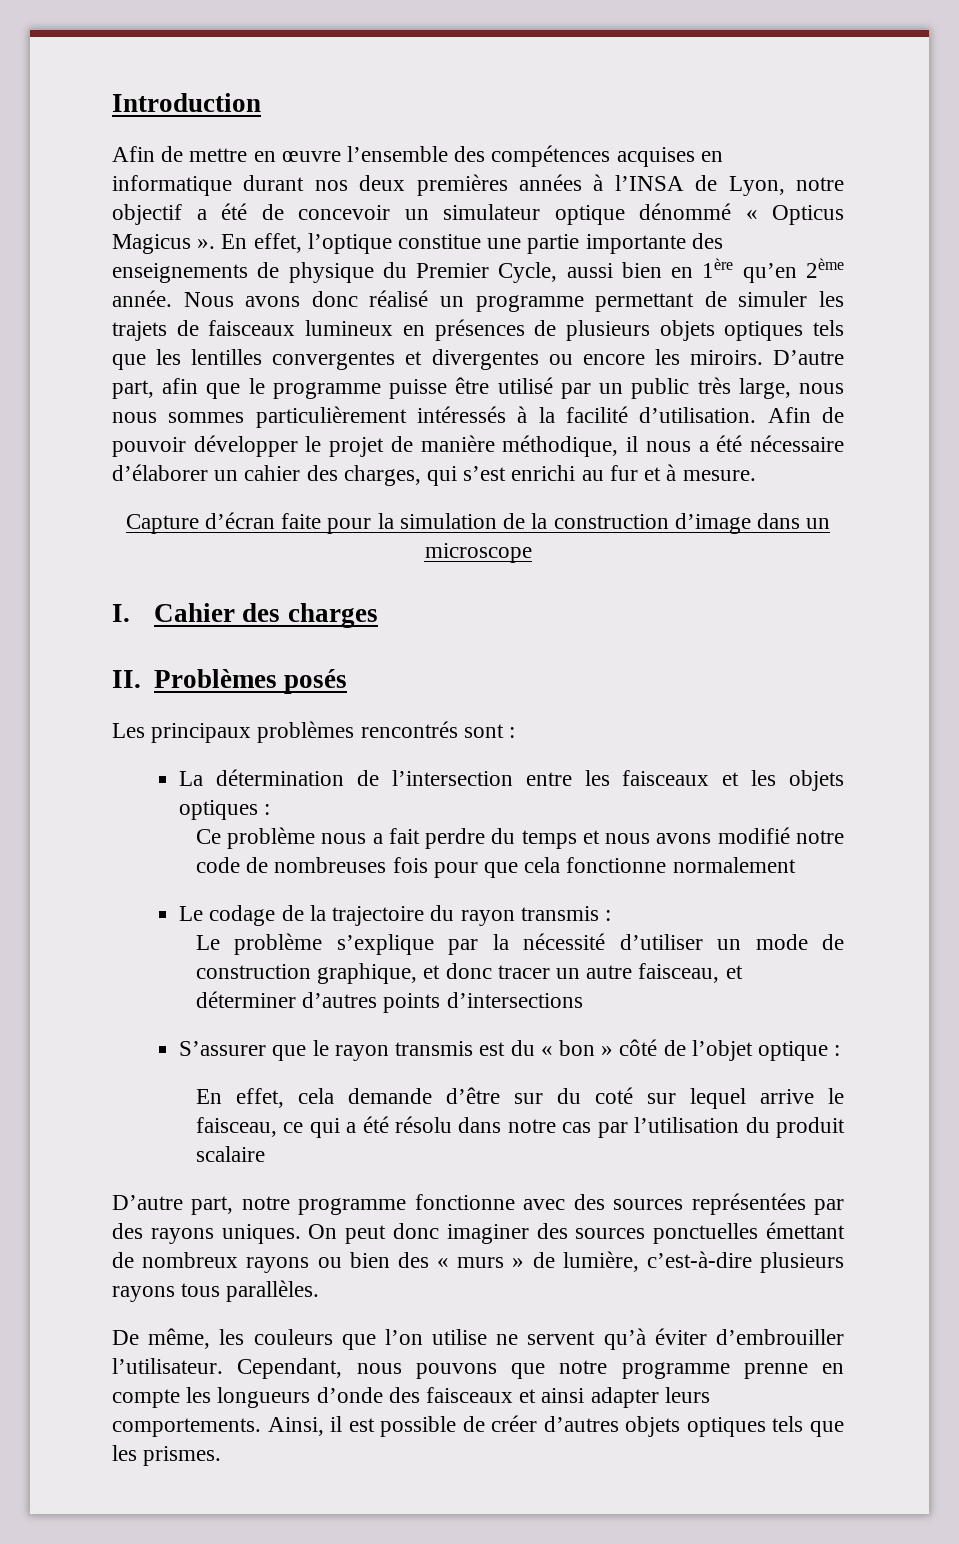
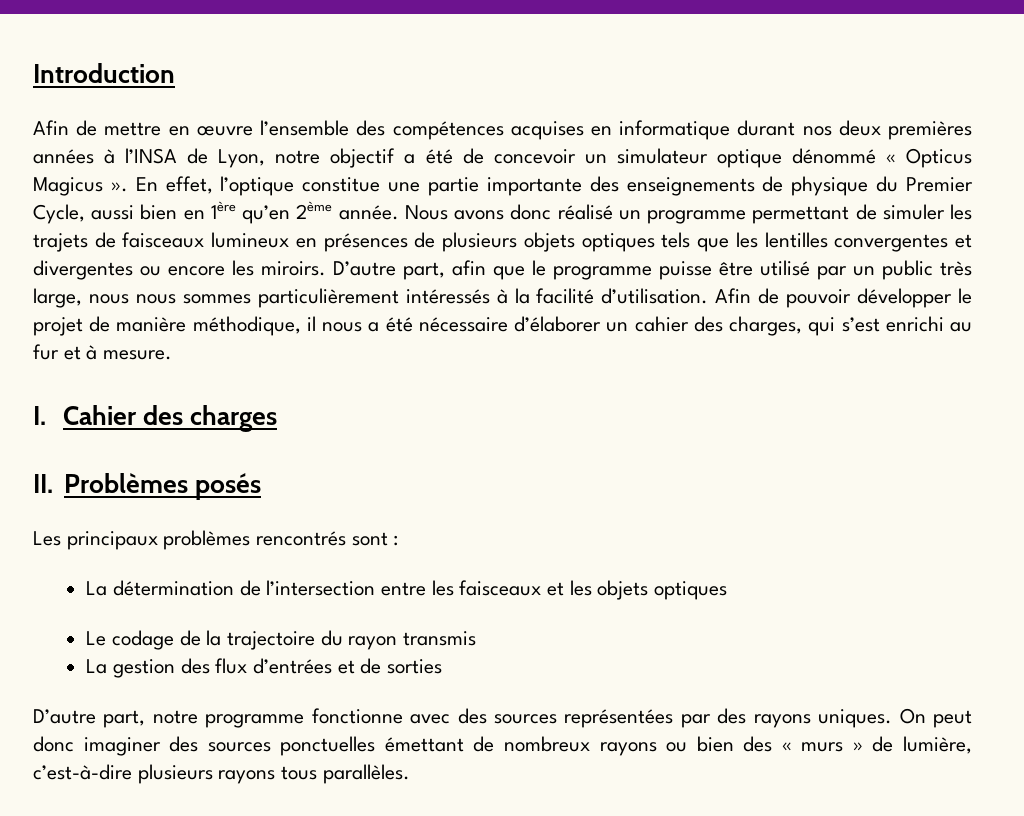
[125,512,831,534] [424,543,532,563] // Capture d’écran faite pour la simulation de la construction d’image dans un microscope -> (173, 355) none
[264,804,271,815] [195,827,844,849] [195,857,796,878] : // Ce problème nous a fait perdre du temps et nous avons modifié notre code de nombreuses fois pour que cela fonctionne normalement -> (727, 590) none
[604,910,611,921] [195,933,844,955] [195,963,743,984] [195,991,583,1013] [179,1039,841,1061] [195,1087,844,1109] [195,1116,845,1138] [195,1146,265,1162] : // Le problème s’explique par la nécessité d’utiliser un mode de construction graphique, et donc tracer un autre faisceau, et déterminer d’autres points d’intersections // S’assurer que le rayon transmis est du « bon » côté de l’objet optique : // En effet, cela demande d’être sur du coté sur lequel arrive le faisceau, ce qui a été résolu dans notre cas par l’utilisation du produit scalaire -> [86,658,442,678] // La gestion des flux d’entrées et de sorties
[112,1328,844,1350] [112,1358,844,1379] [112,1387,710,1408] [112,1415,844,1437] [112,1445,222,1466] // De même, les couleurs que l’on utilise ne servent qu’à éviter d’embrouiller l’utilisateur. Cependant, nous pouvons que notre programme prenne en compte les longueurs d’onde des faisceaux et ainsi adapter leurs comportements. Ainsi, il est possible de créer d’autres objets optiques tels que les prismes. -> (410, 774) none

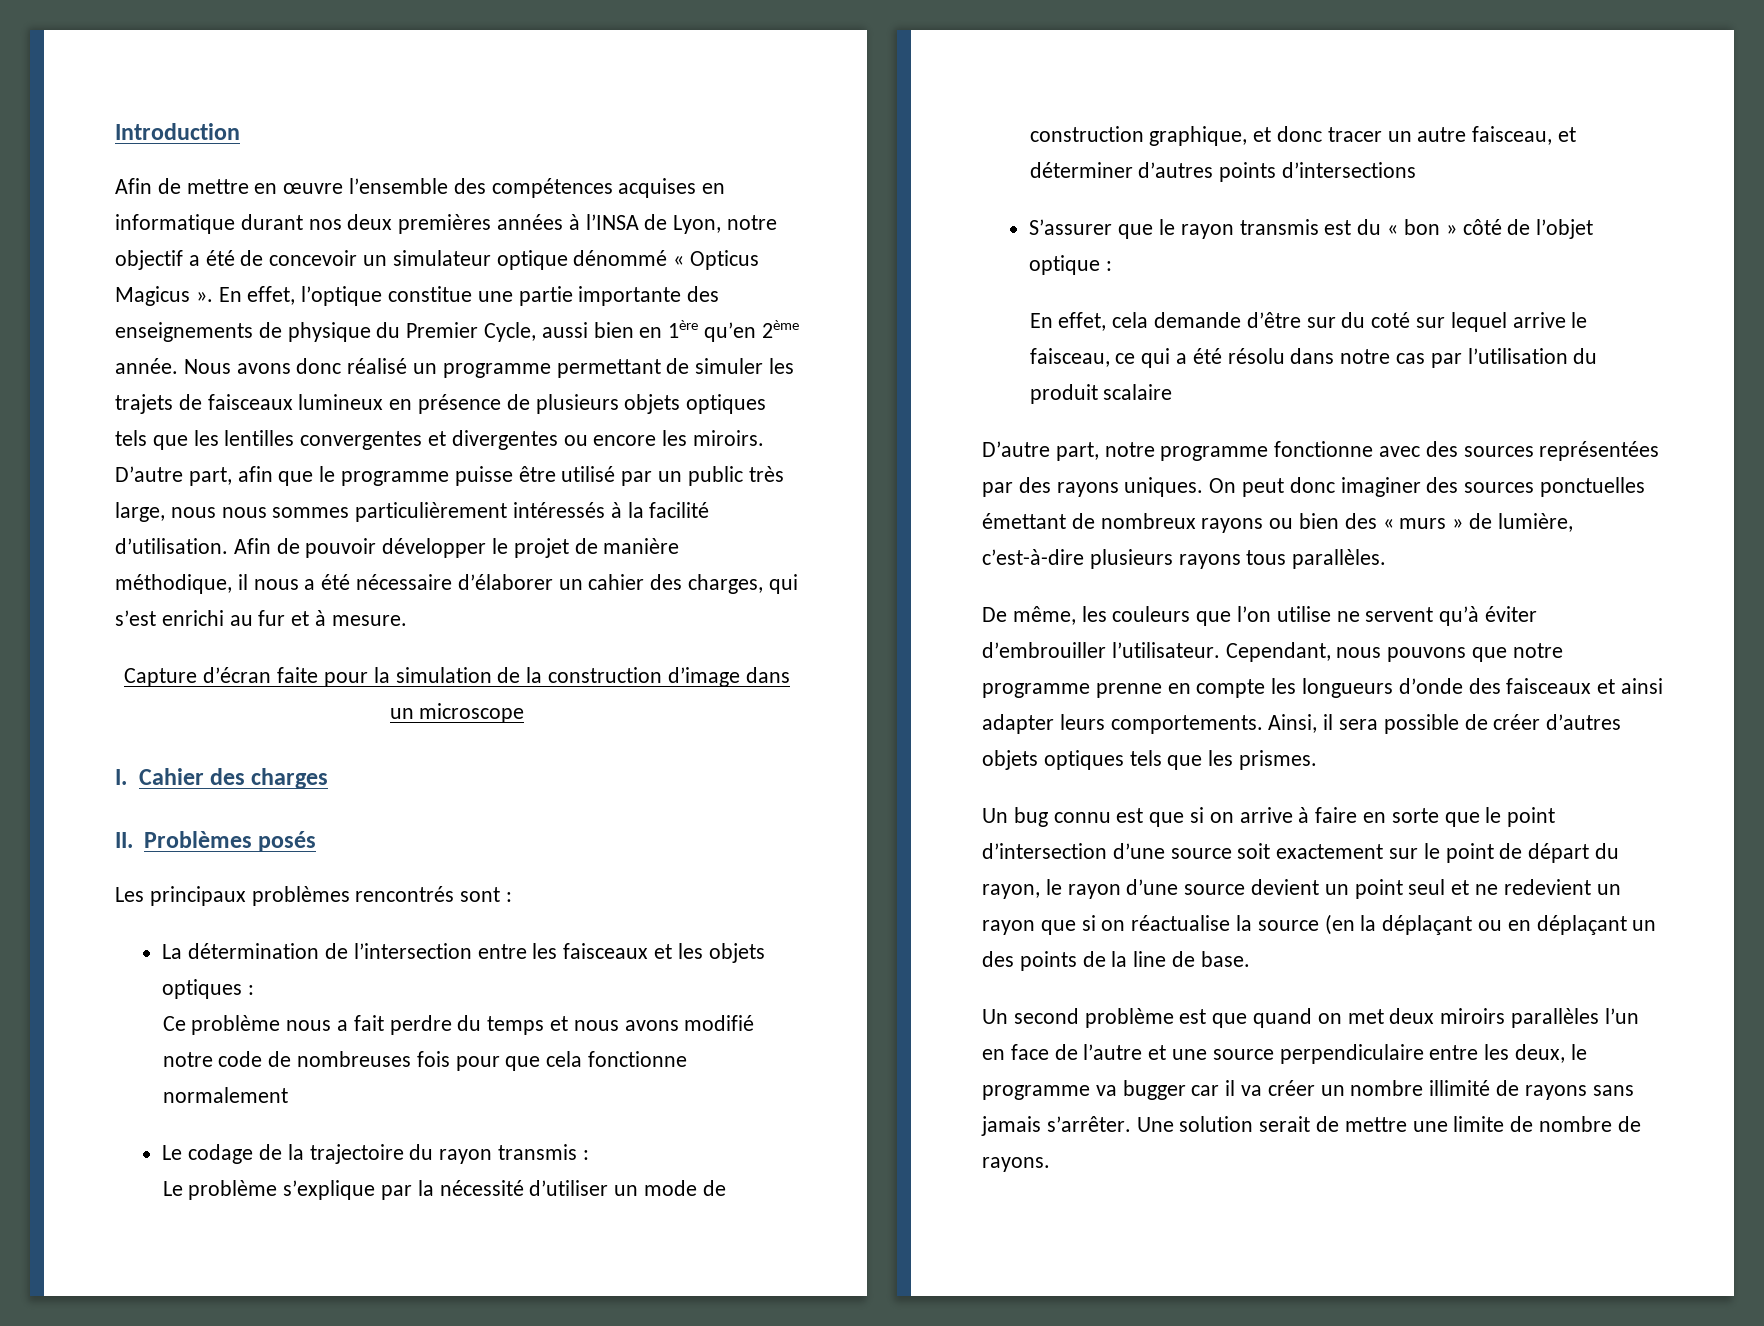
[323,233,408,252] présences -> [418,394,502,414] présence
(173, 355) none -> [124,667,790,687] [389,703,525,723] // Capture d’écran faite pour la simulation de la construction d’image dans un microscope
(727, 590) none -> [248,985,255,995] [162,1015,755,1035] [162,1051,688,1071] [162,1087,288,1103] : // Ce problème nous a fait perdre du temps et nous avons modifié notre code de nombreuses fois pour que cela fonctionne normalement
[86,658,442,678] // La gestion des flux d’entrées et de sorties -> [582,1150,589,1160] [162,1180,726,1200] [1029,126,1577,146] [1029,162,1417,182] [1029,219,1594,239] [1029,255,1113,275] [1029,312,1588,332] [1029,348,1598,368] [1029,384,1173,404] : // Le problème s’explique par la nécessité d’utiliser un mode de construction graphique, et donc tracer un autre faisceau, et déterminer d’autres points d’intersections // S’assurer que le rayon transmis est du « bon » côté de l’objet optique : // En effet, cela demande d’être sur du coté sur lequel arrive le faisceau, ce qui a été résolu dans notre cas par l’utilisation du produit scalaire
(410, 774) none -> [982,606,1538,626] [982,642,1563,662] [982,678,1664,698] [982,714,1622,734] [982,750,1318,770] [982,807,1556,827] [982,843,1620,863] [982,879,1621,899] [982,914,1657,935] [982,951,1250,971] [982,1008,1639,1028] [982,1044,1587,1064] [982,1080,1634,1100] [981,1116,1641,1136] [982,1157,1050,1172] // De même, les couleurs que l’on utilise ne servent qu’à éviter d’embrouiller l’utilisateur. Cependant, nous pouvons que notre programme prenne en compte les longueurs d’onde des faisceaux et ainsi adapter leurs comportements. Ainsi, il sera possible de créer d’autres objets optiques tels que les prismes. // Un bug connu est que si on arrive à faire en sorte que le point d’intersection d’une source soit exactement sur le point de départ du rayon, le rayon d’une source devient un point seul et ne redevient un rayon que si on réactualise la source (en la déplaçant ou en déplaçant un des points de la line de base. // Un second problème est que quand on met deux miroirs parallèles l’un en face de l’autre et une source perpendiculaire entre les deux, le programme va bugger car il va créer un nombre illimité de rayons sans jamais s’arrêter. Une solution serait de mettre une limite de nombre de rayons.

